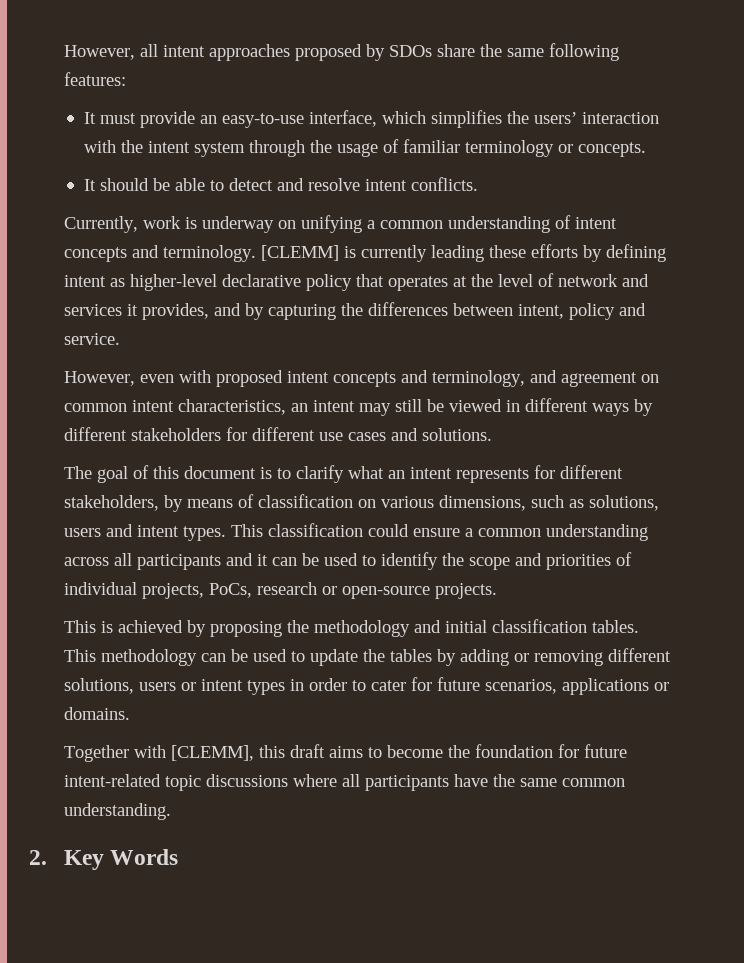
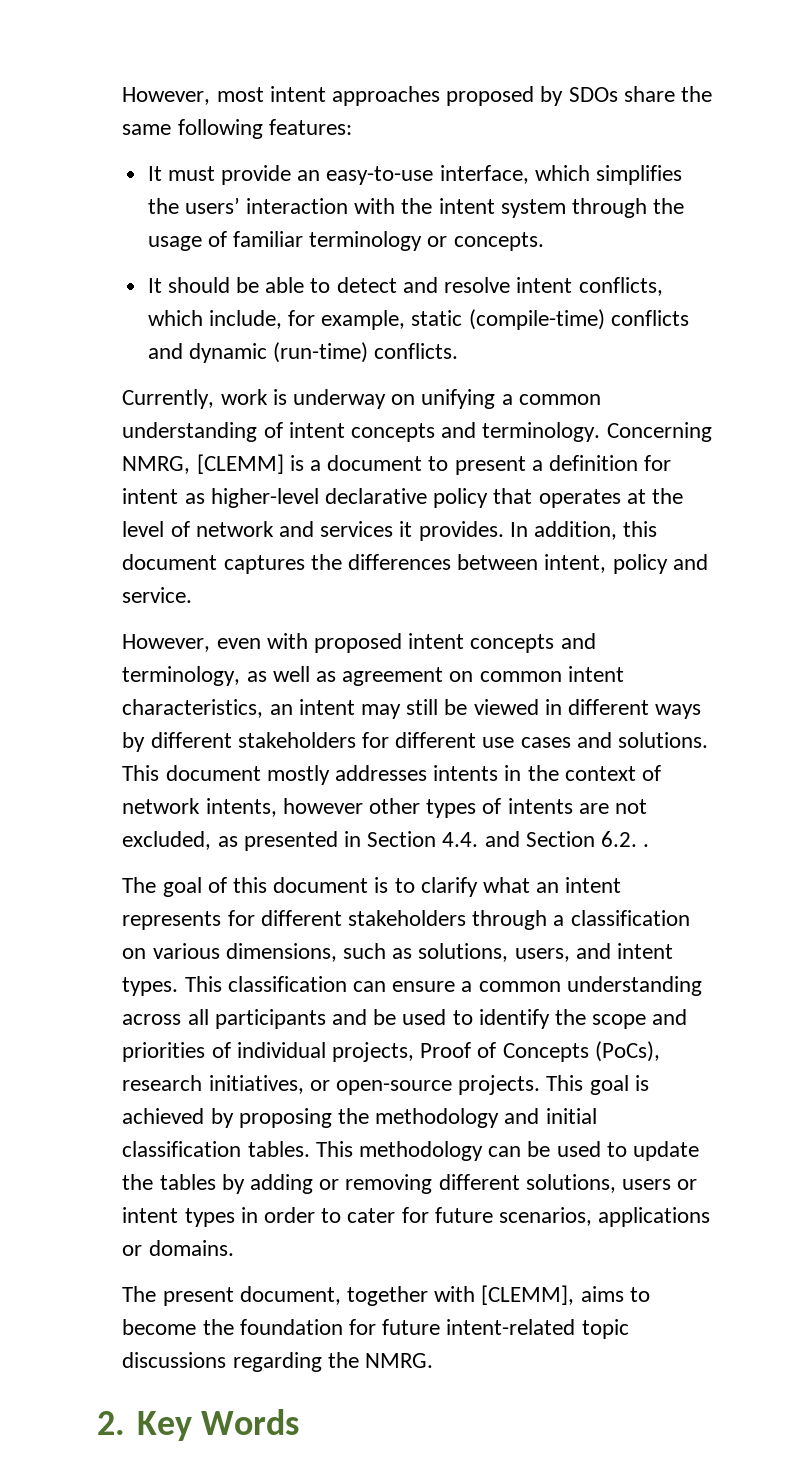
[63,44,158,60] However, all -> [122,87,264,105] However, most
(408, 185) none -> [578,277,663,296] [147,309,689,330] [147,342,369,363] conflicts, which include, for example, static (compile-time) conflicts and dynamic (run-time)
[260,244,666,262] [CLEMM] is currently leading these efforts by defining -> [606,422,712,442] [122,454,672,475] Concerning NMRG, [CLEMM] is a document to present a definition for
[141,303,336,320] provides, and by capturing -> [418,521,658,541] [122,554,305,574] provides. In addition, this document captures
[529,370,557,383] and -> [246,666,336,682] as well as
(492, 434) none -> [122,765,662,785] [122,798,648,818] [122,831,650,851] This document mostly addresses intents in the context of network intents, however other types of intents are not excluded, as presented in Section 4.4. and Section 6.2. .
[63,494,254,512] stakeholders, by means of -> [347,910,565,930] stakeholders through a
[63,528,101,537] users -> [514,948,570,962] users,
[367,524,409,537] could -> [352,981,386,992] can
[256,554,297,566] it can -> (367, 1017) none
[208,582,317,598] PoCs, research -> [420,1041,660,1062] [122,1075,304,1094] Proof of Concepts (PoCs), research initiatives,
[63,620,96,633] // This -> [546,1075,629,1095] This goal
[63,744,325,762] Together with [CLEMM], this draft -> [122,1285,575,1306] The present document, together with [CLEMM],
[292,774,625,791] [63,803,171,820] where all participants have the same common understanding. -> [232,1352,433,1372] regarding the NMRG.

